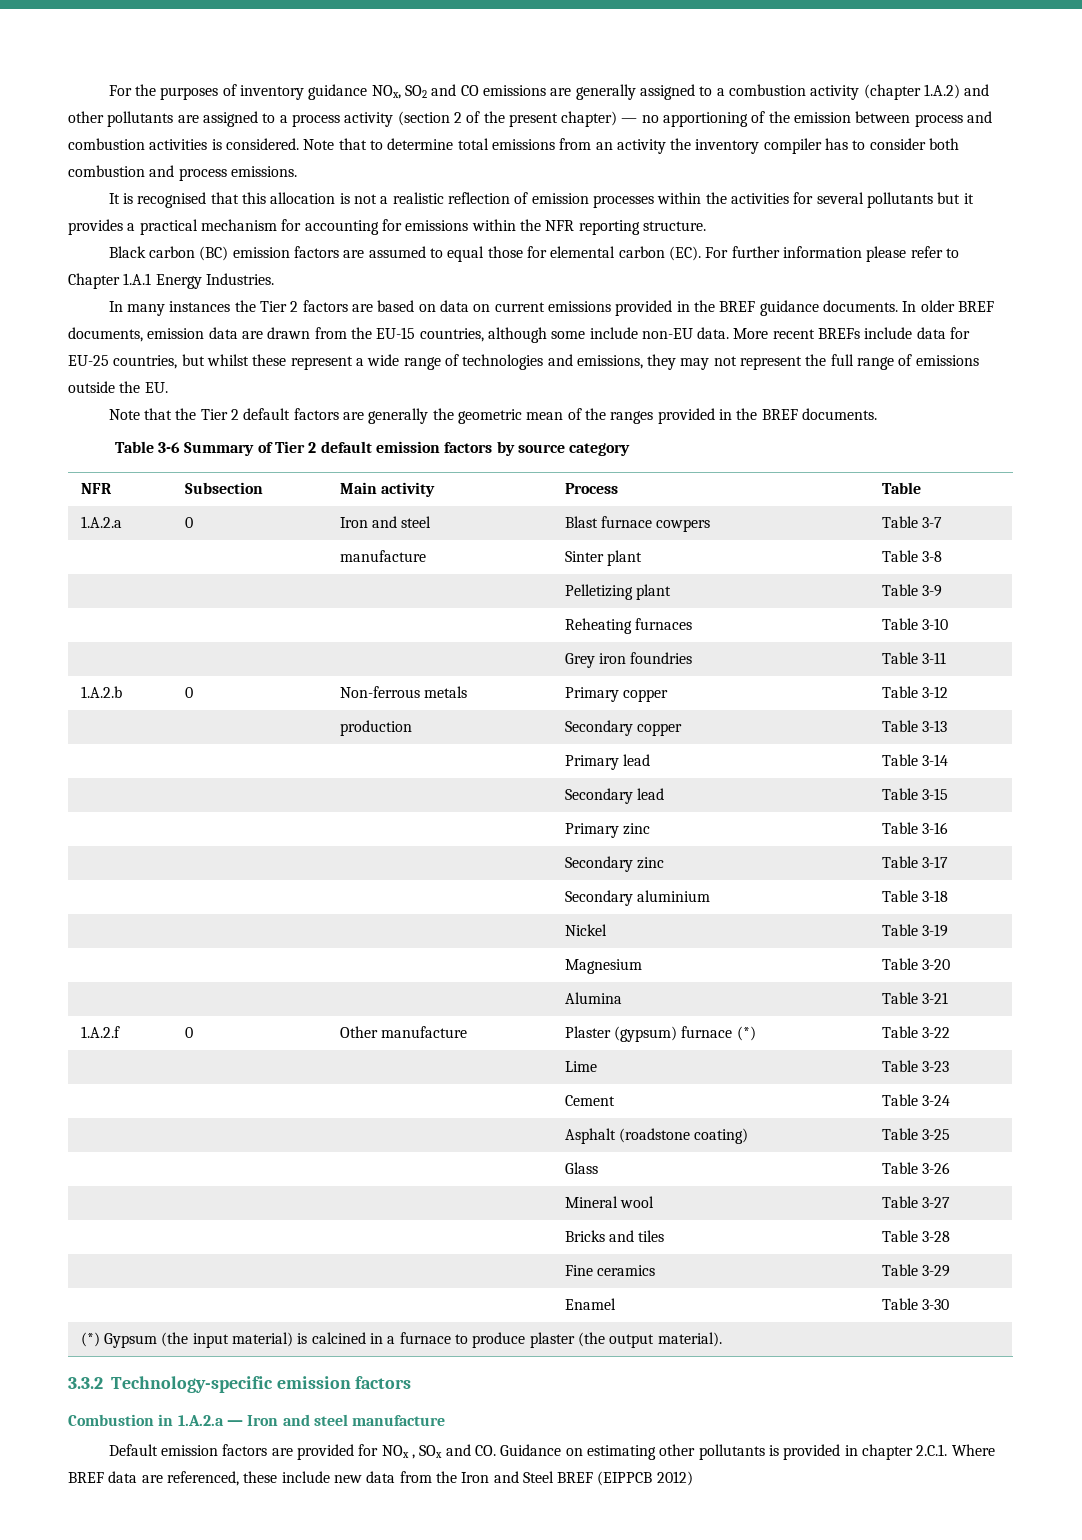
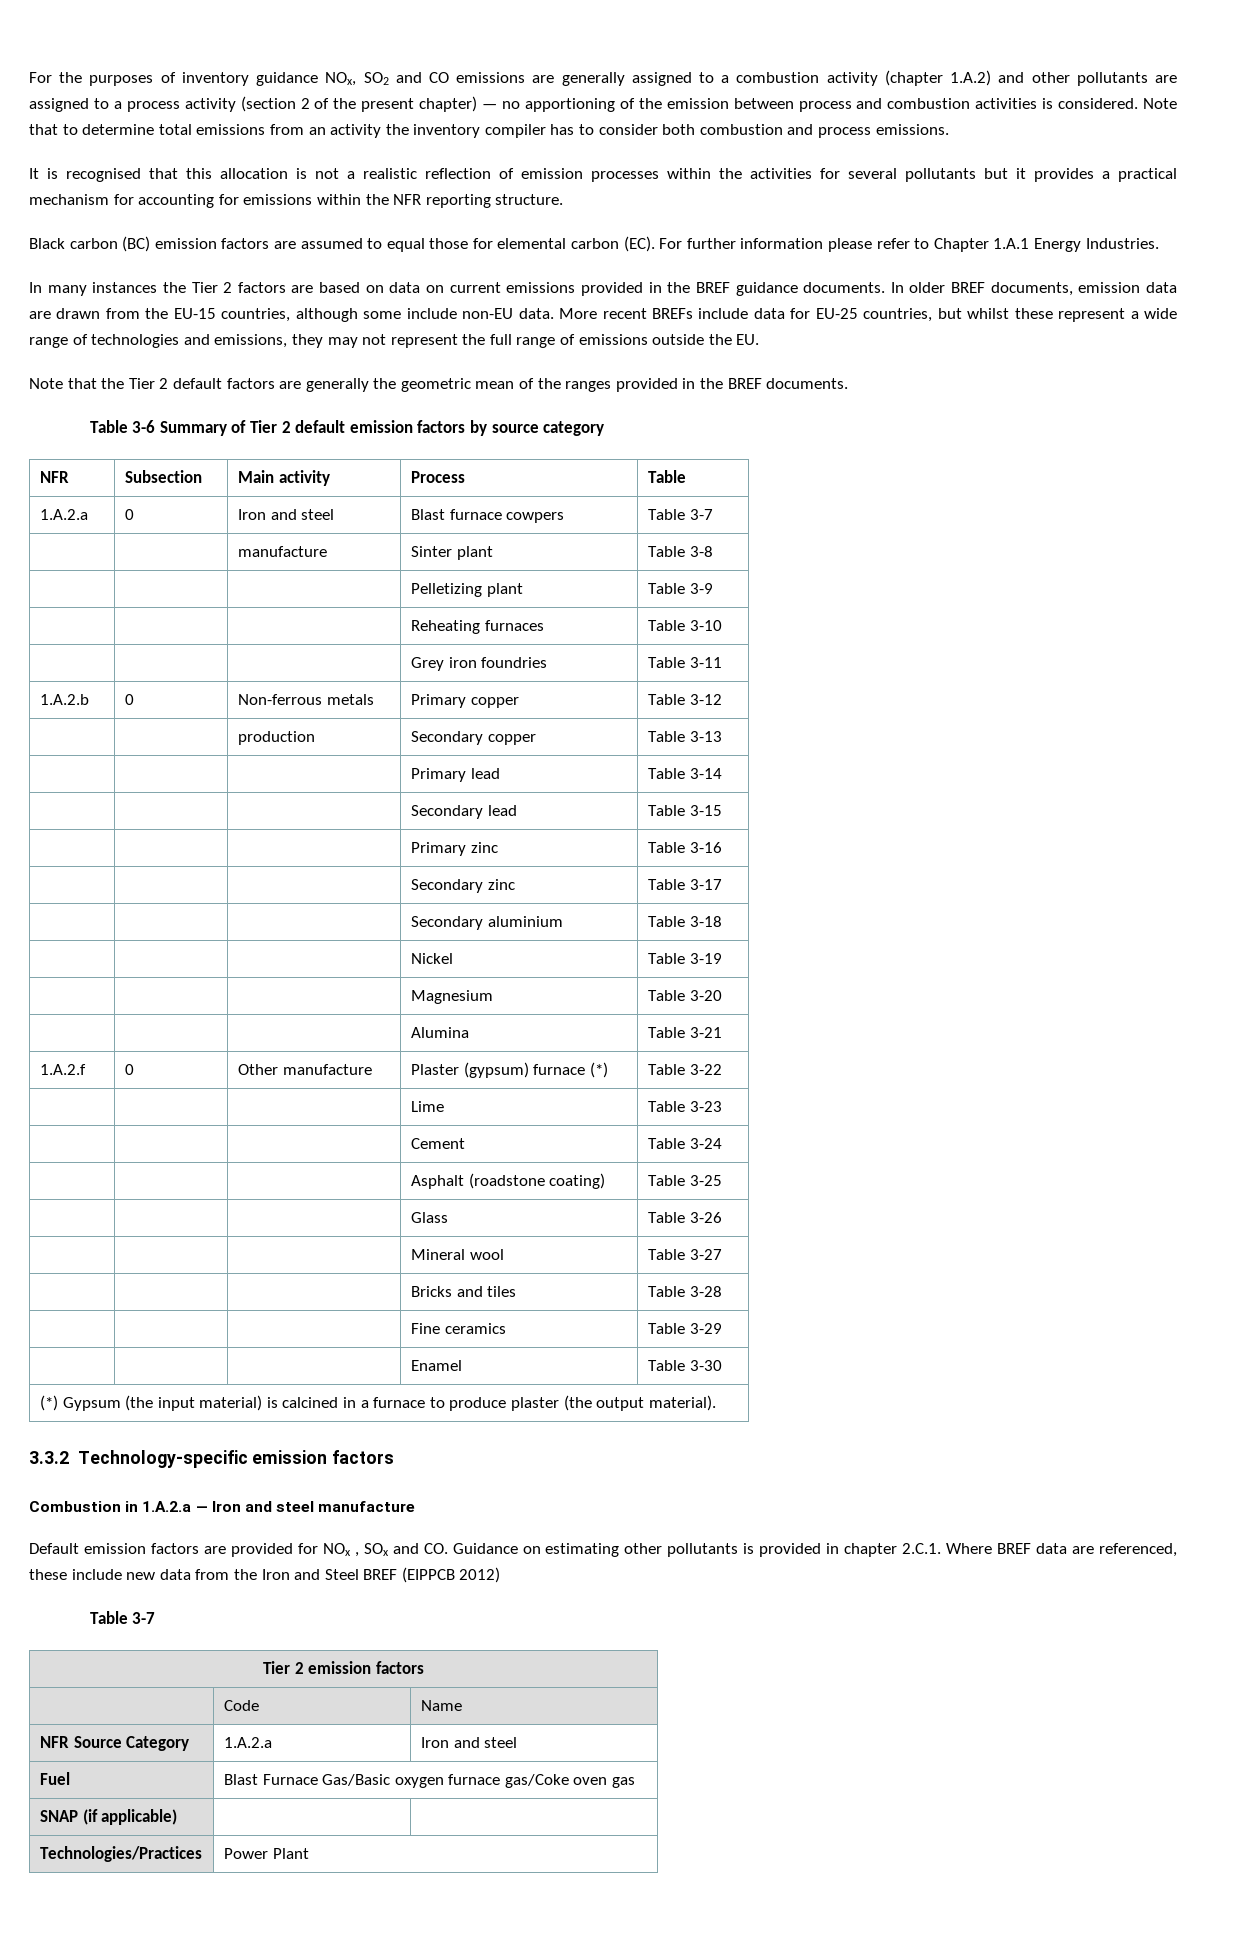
(693, 1478) none -> [89,1611,156,1624] [263,1661,424,1674] [223,1700,259,1711] [420,1700,462,1711] [39,1736,190,1751] [223,1737,272,1748] [420,1737,518,1748] [39,1772,70,1785] [223,1774,636,1788] [39,1809,178,1825] [39,1846,202,1862] [223,1848,309,1859] // Table 3-7 // Tier 2 emission factors // | Code | Name // NFR Source Category | 1.A.2.a | Iron and steel // Fuel | Blast Furnace Gas/Basic oxygen furnace gas/Coke oven gas // SNAP (if applicable) | | // Technologies/Practices | Power Plant

